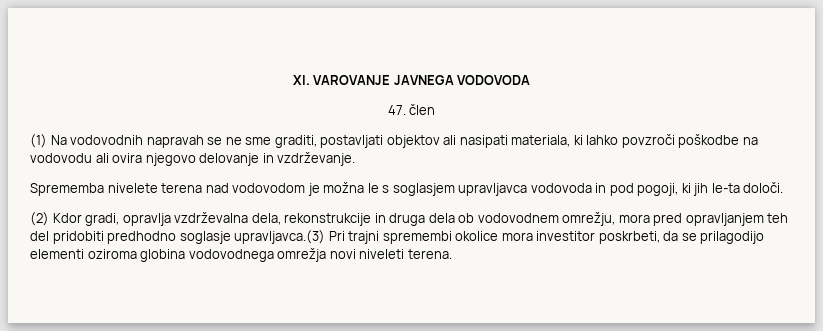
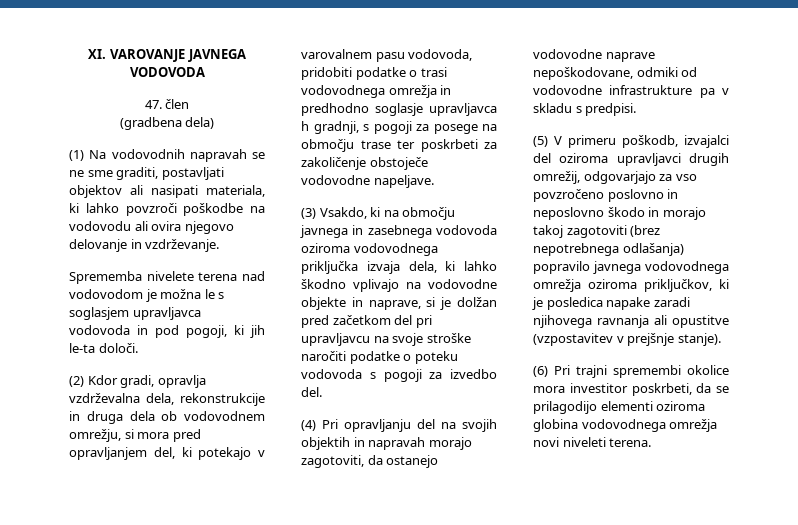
(436, 109) none -> [119,117,215,130] // (gradbena dela)
(616, 219) none -> [124,429,134,439] si
[767,213,789,223] [30,230,326,244] teh del pridobiti predhodno soglasje upravljavca.(3) -> [153,447,265,460] [301,49,473,62] [301,67,447,80] [301,85,452,98] [301,103,497,116] [301,121,497,134] [301,139,497,152] [301,157,428,170] [301,175,434,188] [301,207,456,220] [300,225,497,238] [301,243,438,256] [301,261,497,274] [301,279,497,292] [301,297,497,310] [301,315,432,328] [301,333,471,346] [301,351,458,364] [301,369,497,382] [301,387,322,397] [301,419,497,432] [301,437,472,450] [301,455,439,468] [533,49,655,62] [533,67,698,80] [533,85,729,98] [533,103,637,116] [533,135,729,148] [533,153,729,166] [533,171,697,184] [533,189,679,202] [533,207,706,220] [533,225,661,238] [533,243,684,256] [533,261,729,274] [533,279,729,292] [532,297,690,310] [533,315,729,328] [533,333,721,346] [533,366,548,377] del, ki potekajo v varovalnem pasu vodovoda, pridobiti podatke o trasi vodovodnega omrežja in predhodno soglasje upravljavca h gradnji, s pogoji za posege na območju trase ter poskrbeti za zakoličenje obstoječe vodovodne napeljave. // (3) Vsakdo, ki na območju javnega in zasebnega vodovoda oziroma vodovodnega priključka izvaja dela, ki lahko škodno vplivajo na vodovodne objekte in naprave, si je dolžan pred začetkom del pri upravljavcu na svoje stroške naročiti podatke o poteku vodovoda s pogoji za izvedbo del. // (4) Pri opravljanju del na svojih objektih in napravah morajo zagotoviti, da ostanejo vodovodne naprave nepoškodovane, odmiki od vodovodne infrastrukture pa v skladu s predpisi. // (5) V primeru poškodb, izvajalci del oziroma upravljavci drugih omrežij, odgovarjajo za vso povzročeno poslovno in neposlovno škodo in morajo takoj zagotoviti (brez nepotrebnega odlašanja) popravilo javnega vodovodnega omrežja oziroma priključkov, ki je posledica napake zaradi njihovega ravnanja ali opustitve (vzpostavitev v prejšnje stanje). // (6)

